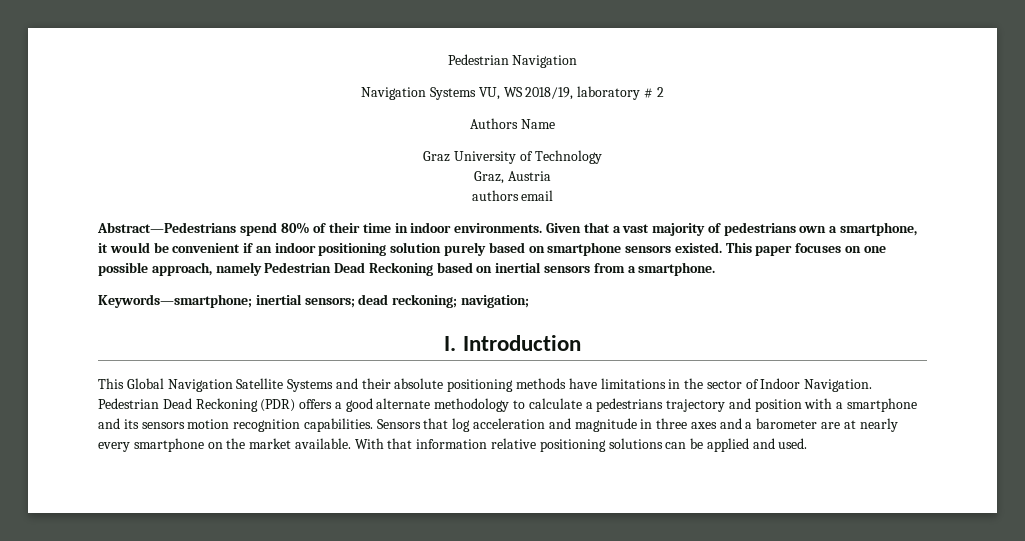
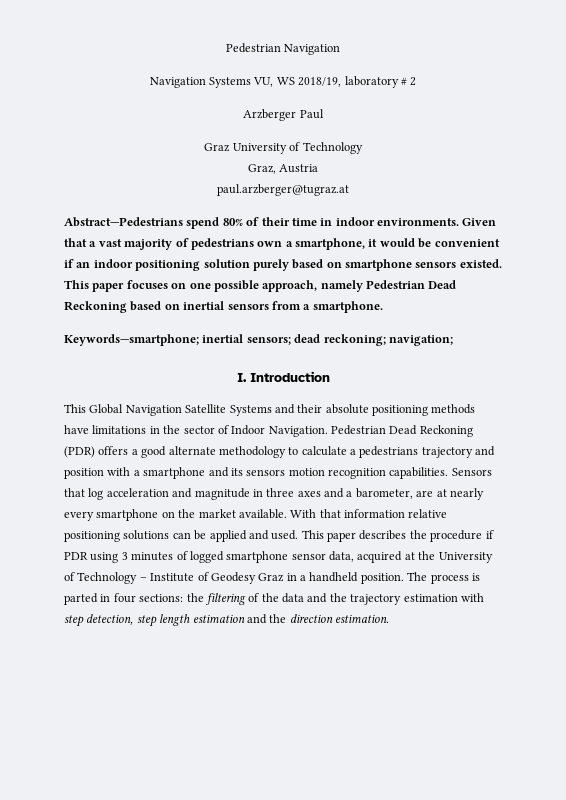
[470,118,555,129] Authors Name -> [243,109,324,121] Arzberger Paul
[471,190,554,201] authors email -> [217,184,349,196] paul.arzberger@tugraz.at
[756,418,818,429] barometer -> [355,488,413,499] barometer,
(808, 443) none -> [301,530,494,542] [64,551,493,563] [64,572,480,584] [64,593,484,605] [64,614,389,627] This paper describes the procedure if PDR using 3 minutes of logged smartphone sensor data, acquired at the University of Technology – Institute of Geodesy Graz in a handheld position. The process is parted in four sections: the filtering of the data and the trajectory estimation with step detection, step length estimation and the direction estimation.

